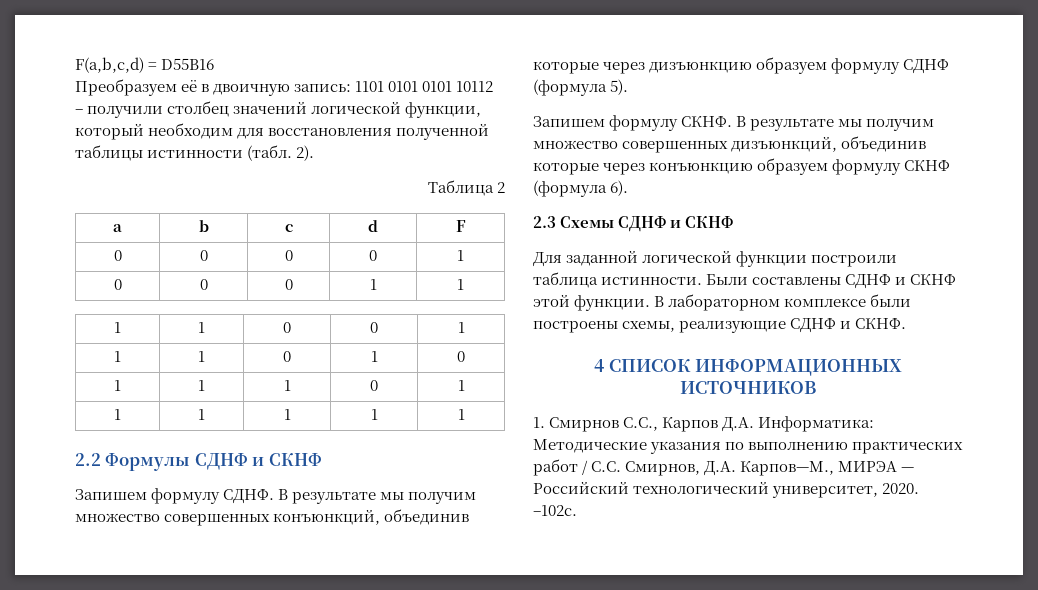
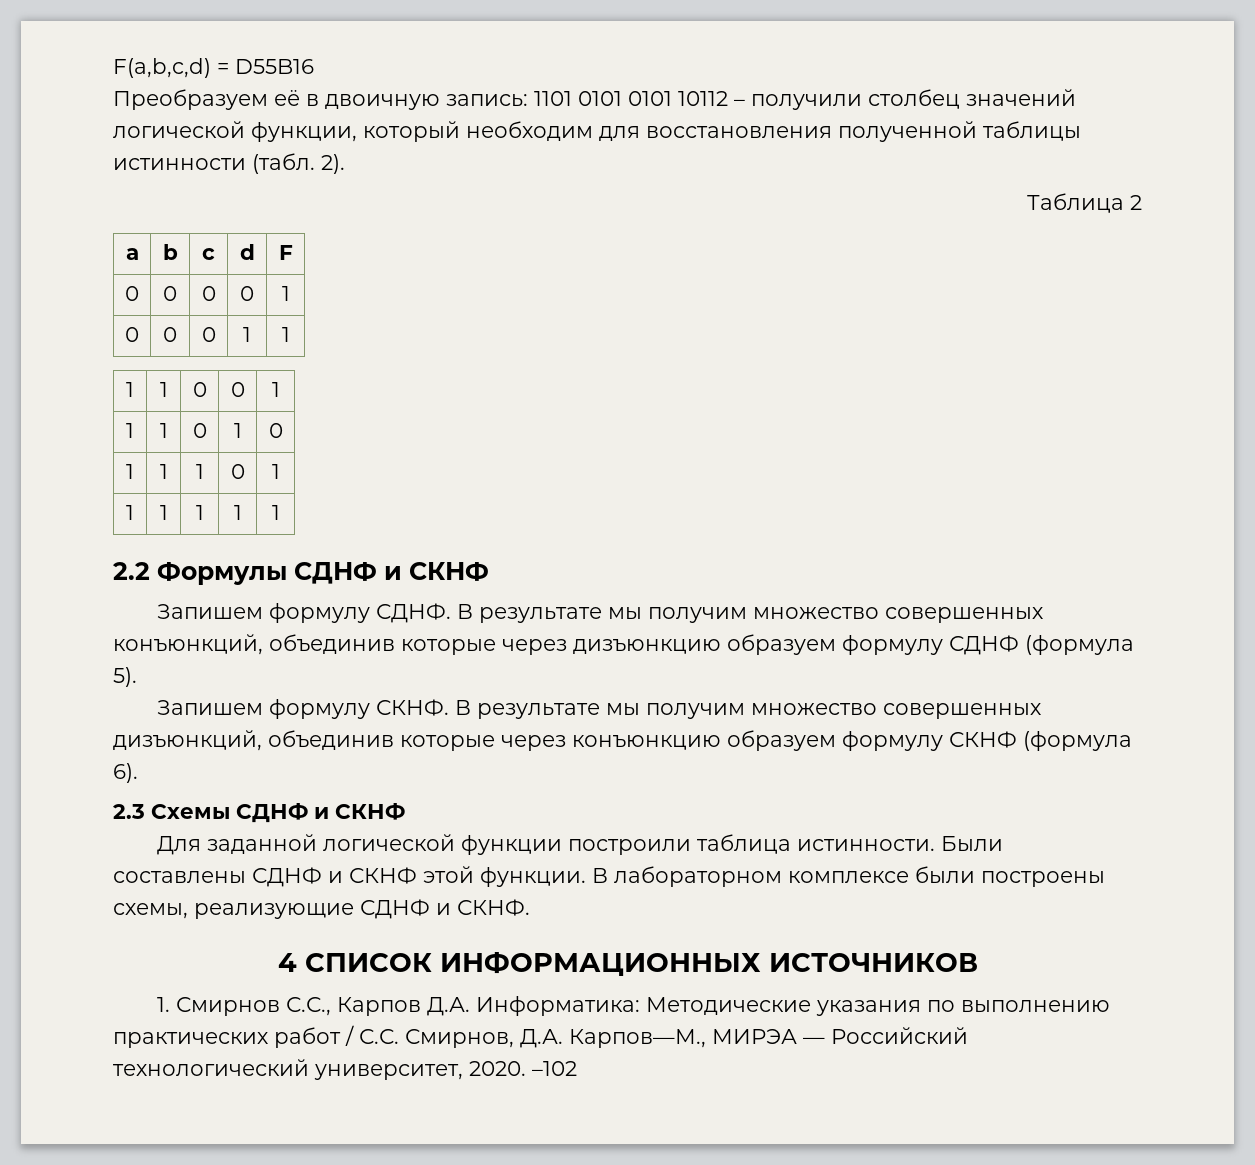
[533,505,577,516] –102с. -> [532,1061,577,1076] –102

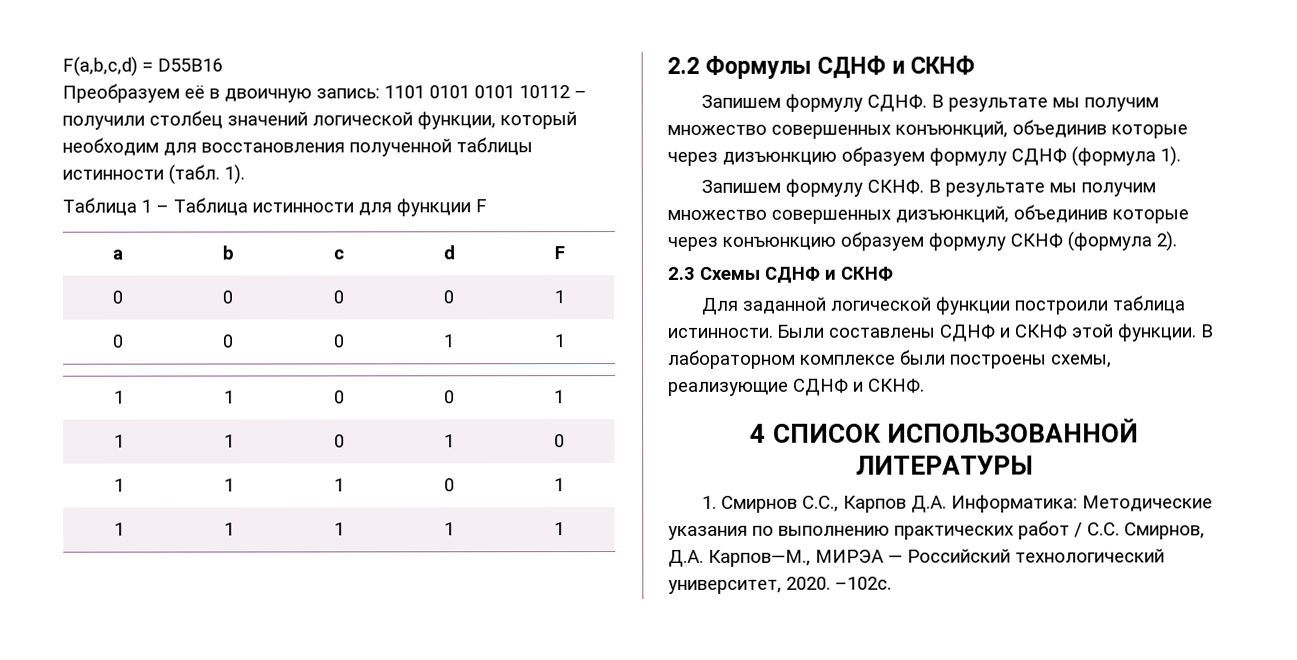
[321,154,345,174] [1027,193,1142,213] 2). // Таблица 2 -> [224,164,245,185] [62,197,487,217] 1). // Таблица 1 – Таблица истинности для функции F
[113,667,137,687] 5). -> [1160,146,1181,167] 1).
[113,763,138,783] 6). -> [1156,231,1177,252] 2).
[439,952,978,976] ИНФОРМАЦИОННЫХ ИСТОЧНИКОВ -> [886,418,1139,443] [855,455,1034,475] ИСПОЛЬЗОВАННОЙ ЛИТЕРАТУРЫ
[532,1061,577,1076] –102 -> [835,576,892,590] –102с.

